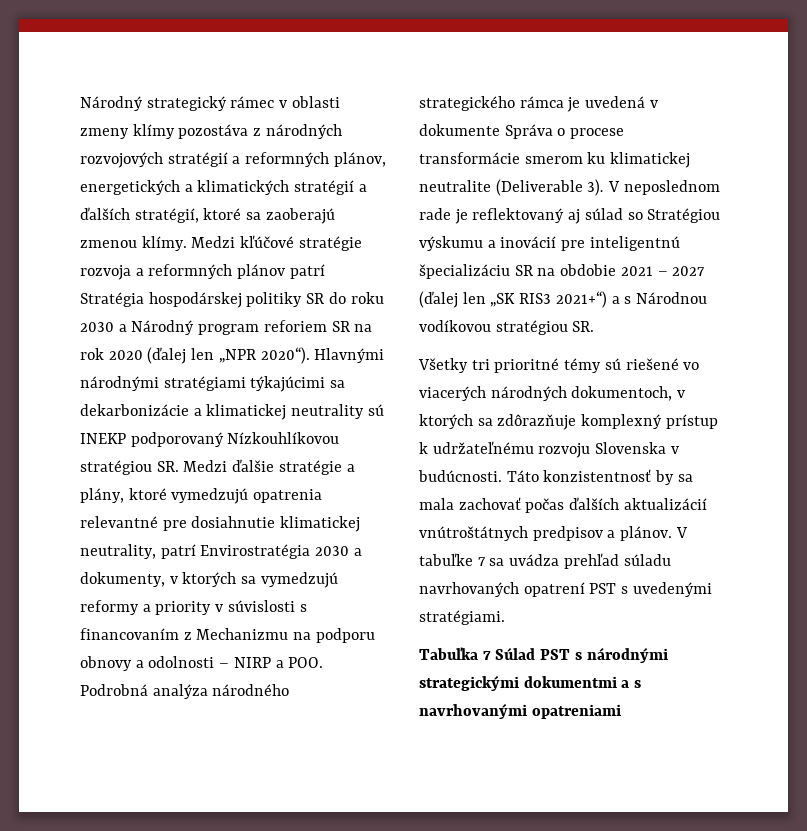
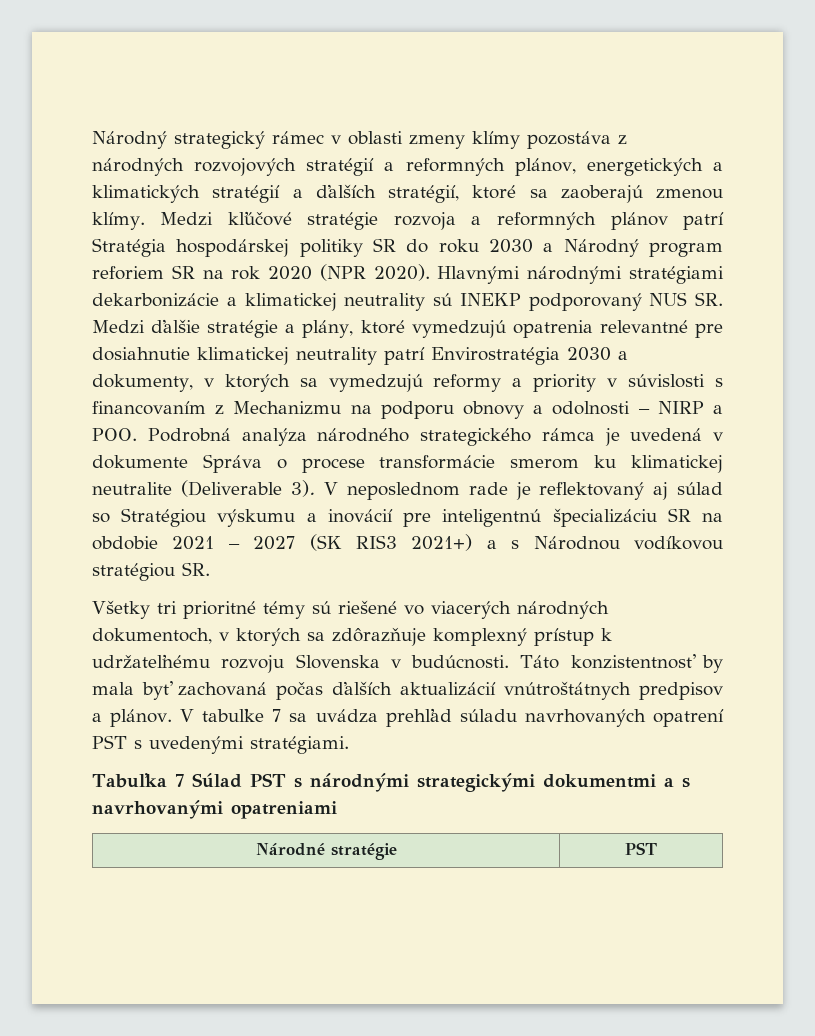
[147,347,310,364] (ďalej len „NPR 2020“). -> [319,264,430,281] (NPR 2020).
[250,376,346,392] týkajúcimi sa -> (724, 275) none
[227,432,340,444] [80,460,152,475] Nízkouhlíkovou stratégiou -> [649,292,688,306] NUS
[80,544,156,559] neutrality, -> [296,347,377,365] neutrality
[419,291,607,308] (ďalej len „SK RIS3 2021+“) -> [309,534,473,551] (SK RIS3 2021+)
[677,474,693,482] [419,497,521,510] sa mala zachovať -> [92,681,267,700] mala byť zachovaná
(621, 711) none -> [255,843,397,860] [625,842,657,855] // Národné stratégie | PST

